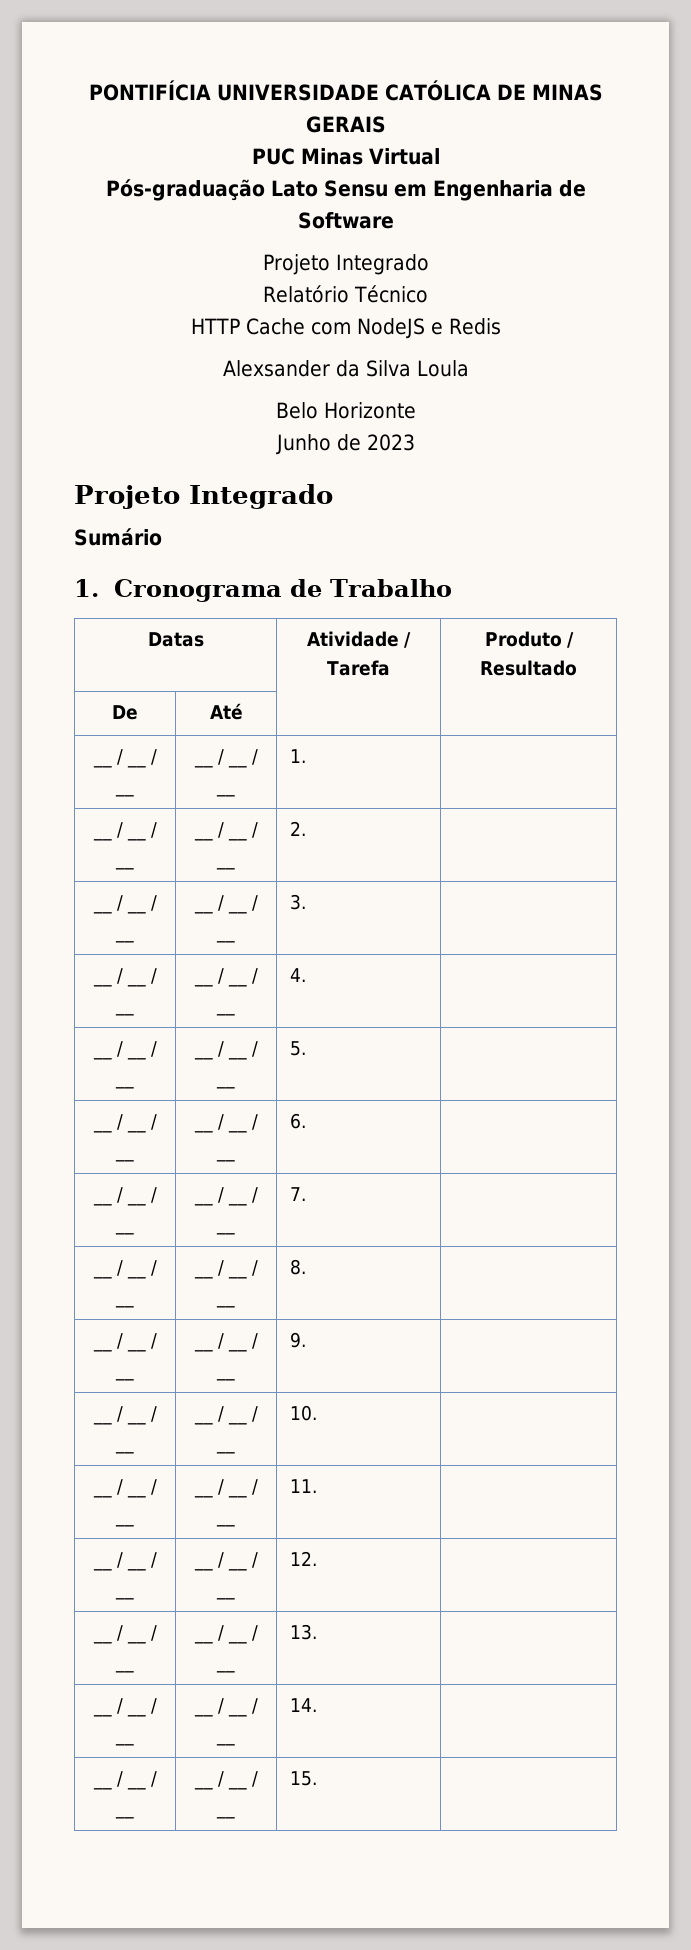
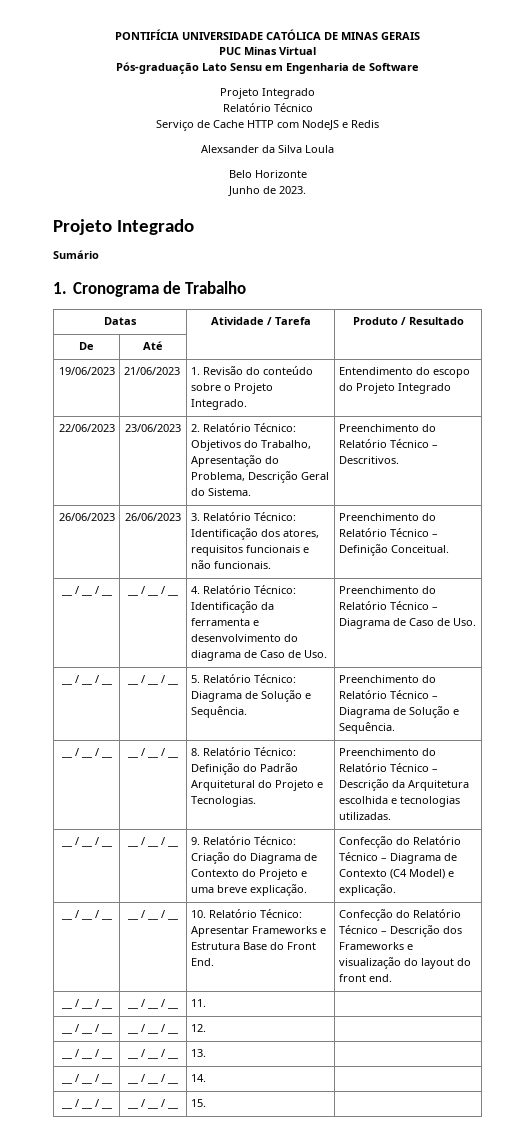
[190,318,305,335] HTTP Cache -> [156,120,274,131] Serviço de Cache HTTP
[366,434,415,451] 2023 -> [279,186,306,194] 2023.
[92,749,157,768] [115,792,134,797] [193,749,258,768] [216,792,235,797] [290,749,307,763] [92,822,157,841] [115,865,134,870] [193,822,258,841] [216,865,235,870] [290,821,307,836] [92,895,157,914] [115,938,134,943] [193,895,258,914] [216,938,235,943] [290,894,307,910] __ / __ / __ | __ / __ / __ | 1. | // __ / __ / __ | __ / __ / __ | 2. | // __ / __ / __ | __ / __ / __ | 3. | -> [58,367,115,375] [123,367,180,375] [190,366,313,375] [190,383,273,394] [190,399,247,410] [338,367,470,378] [338,383,451,394] [58,424,115,432] [125,424,181,432] [190,423,296,432] [190,440,311,451] [190,455,279,467] [190,471,329,483] [190,488,251,496] [338,424,436,432] [338,439,438,448] [338,456,399,464] [58,513,115,521] [125,513,181,521] [190,512,296,521] [190,528,319,540] [190,545,309,556] [190,560,271,569] [338,513,436,521] [338,528,438,537] [338,544,449,556] 19/06/2023 | 21/06/2023 | 1. Revisão do conteúdo sobre o Projeto Integrado. | Entendimento do escopo do Projeto Integrado // 22/06/2023 | 23/06/2023 | 2. Relatório Técnico: Objetivos do Trabalho, Apresentação do Problema, Descrição Geral do Sistema. | Preenchimento do Relatório Técnico – Descritivos. // 26/06/2023 | 26/06/2023 | 3. Relatório Técnico: Identificação dos atores, requisitos funcionais e não funcionais. | Preenchimento do Relatório Técnico – Definição Conceitual.
(307, 975) | -> [202,585,296,594] [190,601,274,613] [190,618,259,626] [190,634,298,642] [190,650,327,661] [338,586,436,594] [338,601,438,610] [338,618,476,629] Relatório Técnico: Identificação da ferramenta e desenvolvimento do diagrama de Caso de Uso. | Preenchimento do Relatório Técnico – Diagrama de Caso de Uso.
[92,1114,157,1133] [115,1157,134,1162] [193,1114,258,1133] [216,1157,235,1162] [290,1113,307,1129] [92,1187,157,1206] [115,1230,134,1235] [193,1187,258,1206] [216,1230,235,1235] [290,1187,307,1201] | // __ / __ / __ | __ / __ / __ | 6. | // __ / __ / __ | __ / __ / __ | 7. | -> [202,674,296,683] [190,690,311,702] [190,706,247,718] [338,675,436,683] [338,690,438,699] [338,706,459,718] [338,722,395,734] Relatório Técnico: Diagrama de Solução e Sequência. | Preenchimento do Relatório Técnico – Diagrama de Solução e Sequência.
(307, 1267) | -> [202,747,296,756] [190,763,298,775] [190,780,323,791] [190,796,256,807] [338,748,436,756] [338,763,438,772] [338,779,469,791] [338,796,460,807] [338,812,391,820] Relatório Técnico: Definição do Padrão Arquitetural do Projeto e Tecnologias. | Preenchimento do Relatório Técnico – Descrição da Arquitetura escolhida e tecnologias utilizadas.
(307, 1340) | -> [202,836,296,845] [190,852,317,864] [190,869,307,880] [190,884,307,896] [338,836,461,848] [338,852,457,864] [338,869,454,879] [338,884,396,896] Relatório Técnico: Criação do Diagrama de Contexto do Projeto e uma breve explicação. | Confecção do Relatório Técnico – Diagrama de Contexto (C4 Model) e explicação.
(318, 1413) | -> [208,909,302,918] [190,926,326,937] [190,942,316,950] [190,958,214,966] [338,909,461,921] [338,925,462,937] [338,942,413,950] [338,957,471,969] [338,974,392,982] Relatório Técnico: Apresentar Frameworks e Estrutura Base do Front End. | Confecção do Relatório Técnico – Descrição dos Frameworks e visualização do layout do front end.

